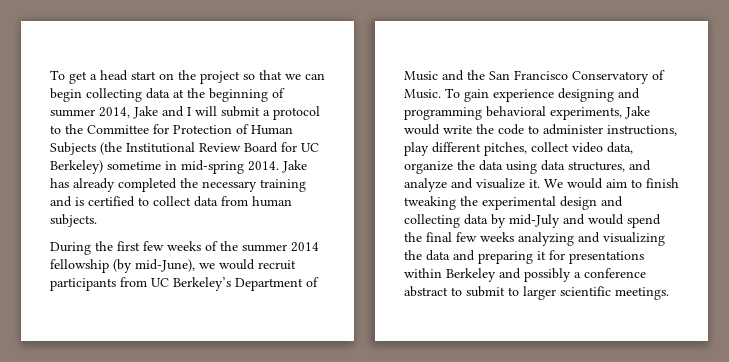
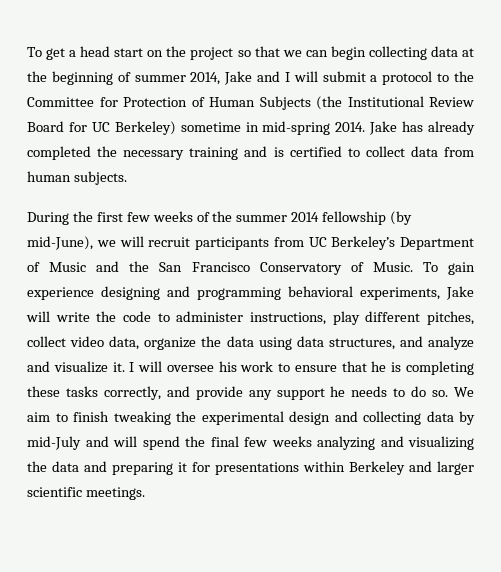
[219,259,255,270] would -> [119,236,144,247] will
[404,124,440,135] would -> [26,311,50,322] will
[544,178,603,189] We would -> [129,361,475,375] [27,386,475,400] I will oversee his work to ensure that he is completing these tasks correctly, and provide any support he needs to do so. We
[588,214,624,225] would -> [113,436,137,447] will
[524,268,646,282] [404,286,519,297] possibly a conference abstract to submit to -> (432, 466) none

